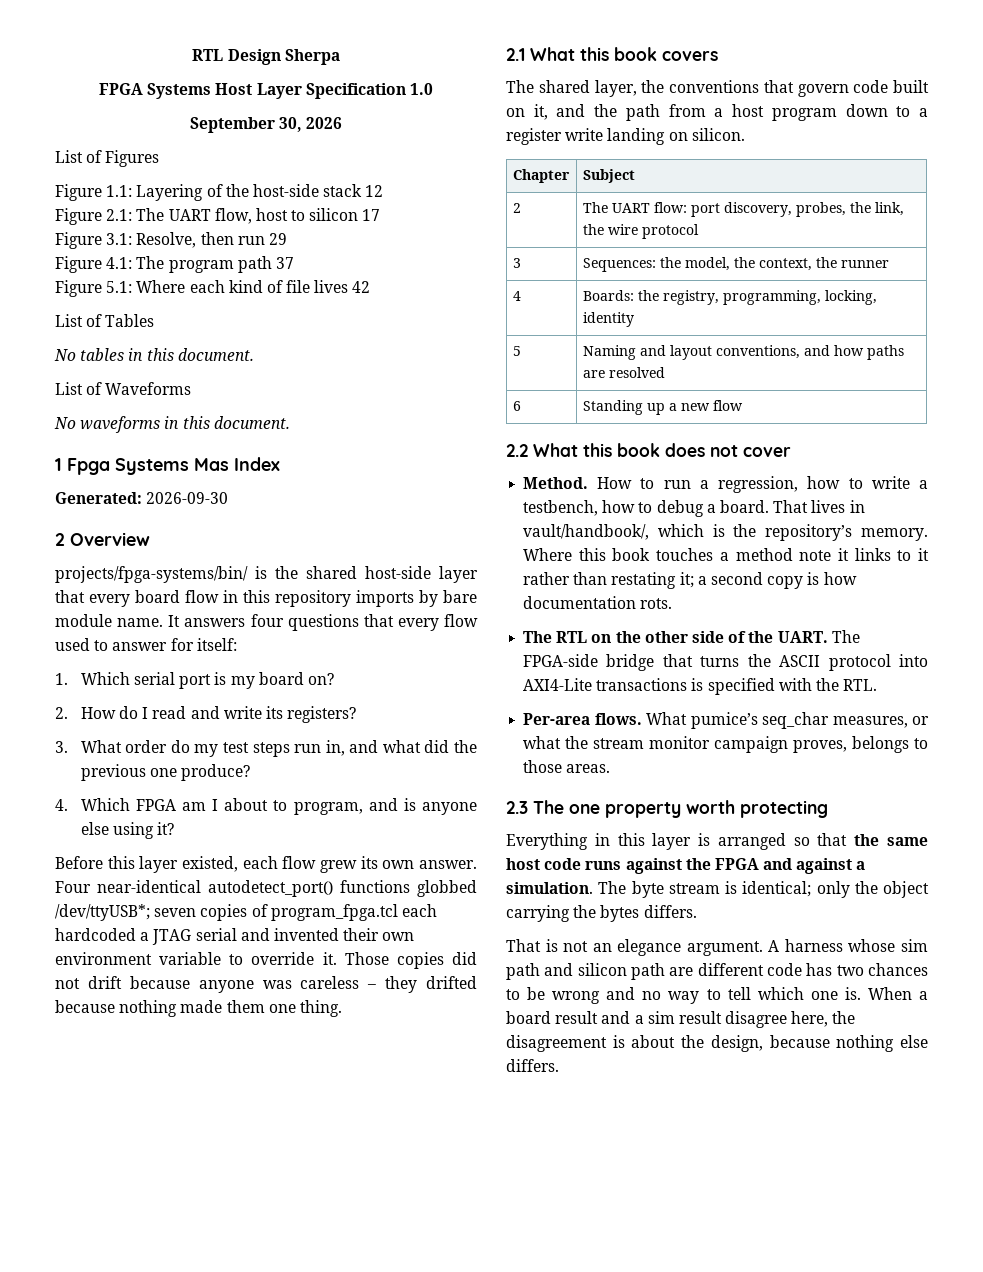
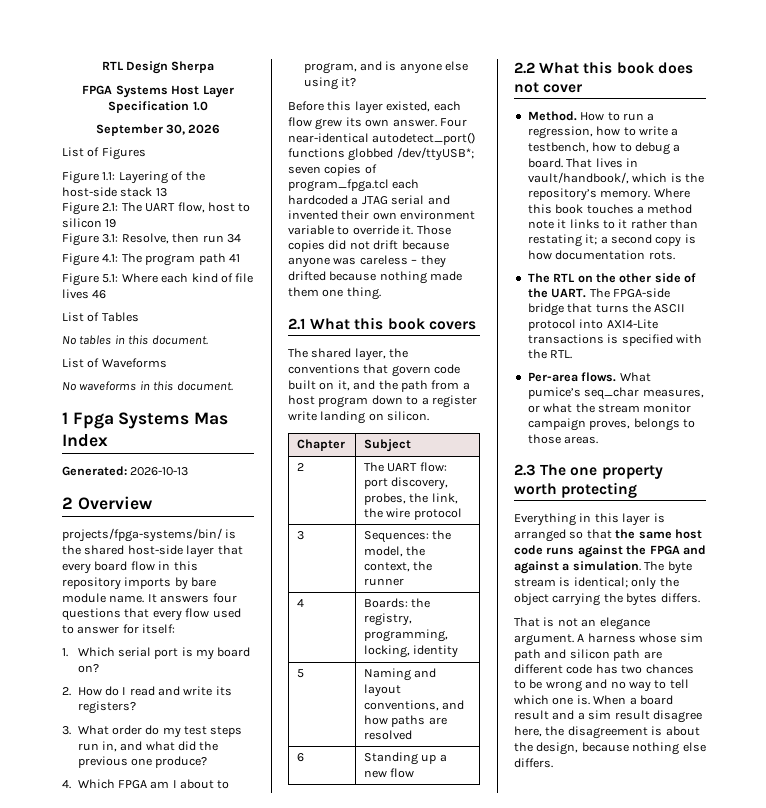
[365,185,384,197] 12 -> [155,188,167,197] 13
[362,209,381,221] 17 -> [105,219,117,228] 19
[268,233,287,245] 29 -> [226,234,241,243] 34
[275,257,294,269] 37 -> [228,254,240,262] 41
[352,281,371,293] 42 -> [92,290,107,299] 46
[146,492,229,504] 2026-09-30 -> [130,467,189,476] 2026-10-13

